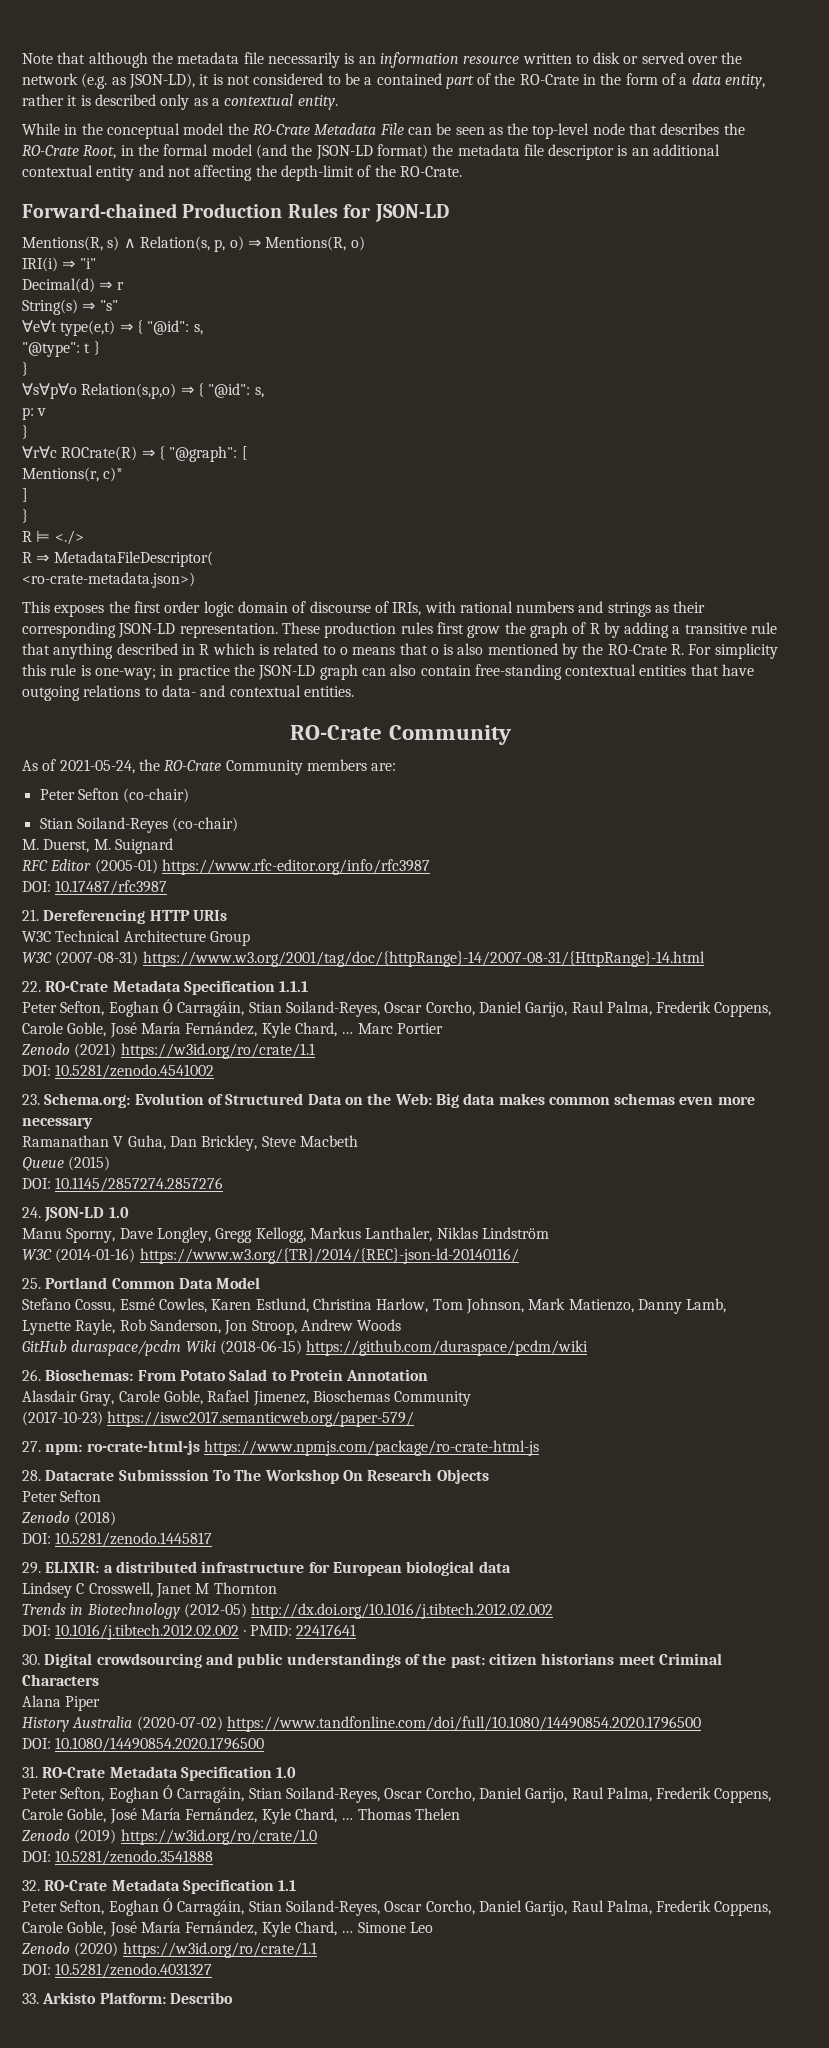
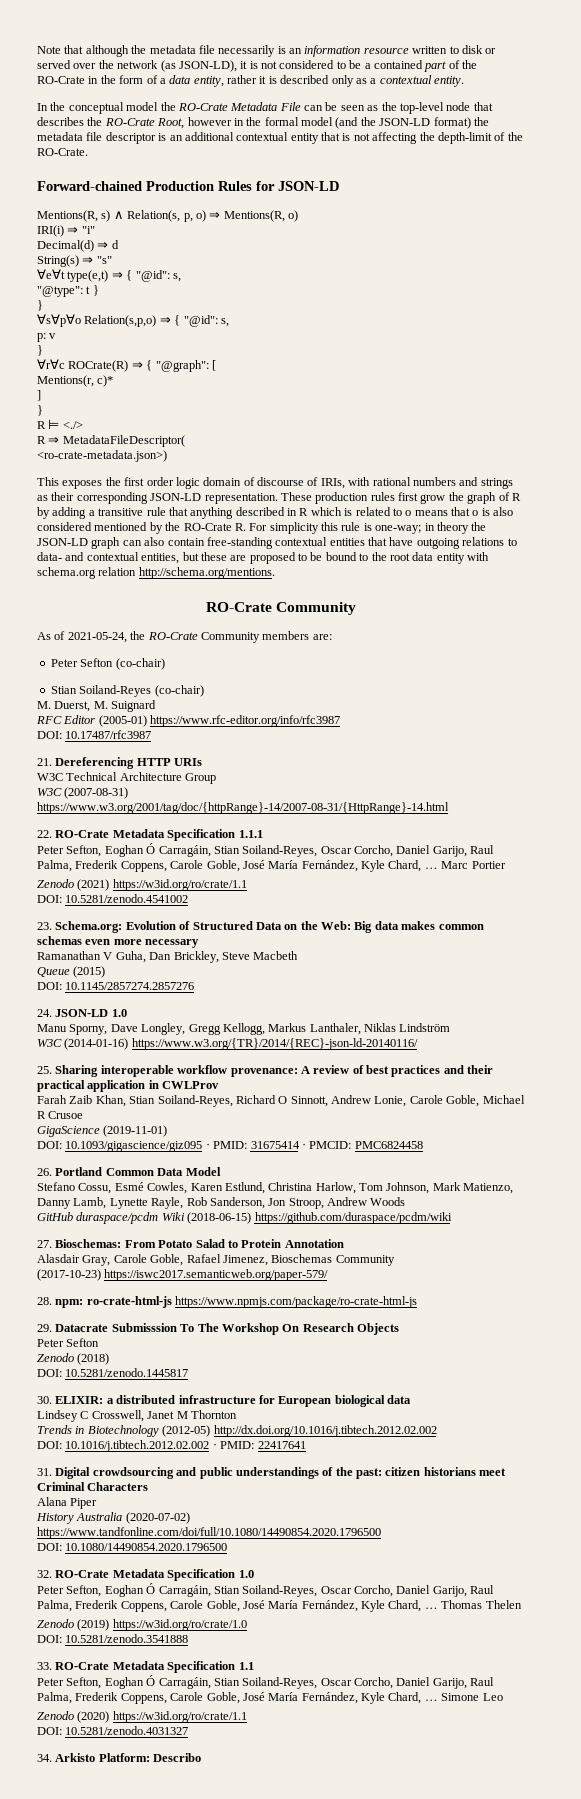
[81,73,126,89] (e.g. as -> [160,60,176,72] (as
[22,123,78,135] While in -> [37,103,48,111] In
(117, 152) none -> [187,117,232,126] however
[138,165,164,177] and -> [321,132,351,141] that is
[116,282,124,290] r -> [111,240,119,249] d
(484, 649) none -> [37,522,92,531] considered
[177,665,230,680] practice -> [436,522,469,534] theory
[303,686,354,697] entities. -> [141,552,489,564] [37,567,275,579] entities, but these are proposed to be bound to the root data entity with schema.org relation http://schema.org/mentions.
(41, 1283) none -> [55,1065,494,1077] [37,1080,220,1092] [37,1095,525,1107] [37,1111,84,1119] [37,1125,168,1137] [37,1141,423,1152] [37,1168,52,1176] Sharing interoperable workflow provenance: A review of best practices and their practical application in CWLProv // Farah Zaib Khan, Stian Soiland-Reyes, Richard O Sinnott, Andrew Lonie, Carole Goble, Michael R Crusoe // GigaScience (2019-11-01) // DOI: 10.1093/gigascience/giz095 · PMID: 31675414 · PMCID: PMC6824458 // 26.
[22,1369,41,1381] 26. -> [37,1240,52,1248] 27.
[22,1441,41,1452] 27. -> [37,1297,52,1305] 28.
[22,1470,41,1481] 28. -> [37,1324,52,1332] 29.
[22,1562,41,1574] 29. -> [37,1396,52,1404] 30.
[22,1654,40,1665] 30. -> [37,1468,52,1476] 31.
[22,1766,38,1778] 31. -> [37,1570,52,1578] 32.
[22,1880,40,1891] 32. -> [37,1662,52,1670] 33.
[22,1993,39,2004] 33. -> [37,1754,52,1762] 34.

